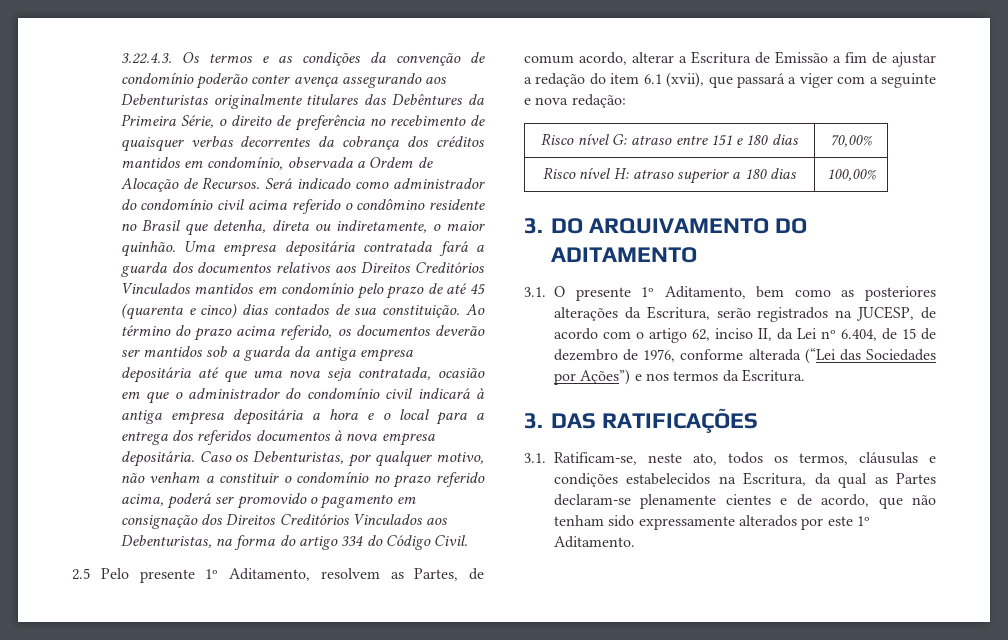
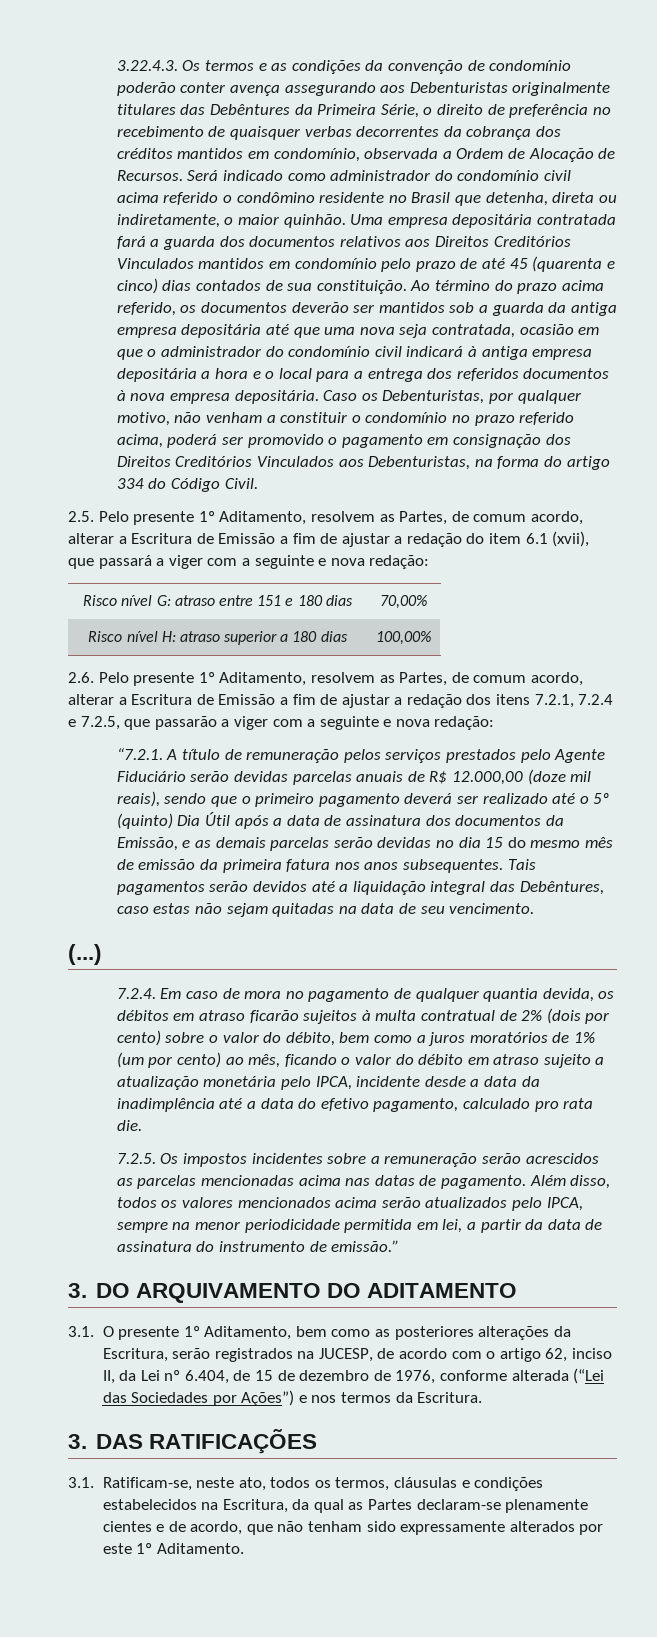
[72,568,90,580] 2.5 -> [68,511,94,522] 2.5.
(876, 175) none -> [68,672,583,686] [68,694,614,708] [68,716,495,730] [116,748,606,763] [116,769,592,785] [116,791,610,807] [116,812,564,829] [116,837,613,851] [116,859,536,873] [116,881,604,895] [116,903,535,917] [68,944,102,965] [116,988,615,1002] [116,1008,610,1024] [116,1030,595,1046] [116,1052,605,1068] [116,1076,540,1090] [116,1098,594,1112] [116,1120,142,1131] [116,1153,599,1167] [116,1175,611,1189] [116,1197,583,1211] [116,1219,603,1233] [116,1240,400,1252] // 2.6. Pelo presente 1º Aditamento, resolvem as Partes, de comum acordo, alterar a Escritura de Emissão a fim de ajustar a redação dos itens 7.2.1, 7.2.4 e 7.2.5, que passarão a viger com a seguinte e nova redação: // “7.2.1. A título de remuneração pelos serviços prestados pelo Agente Fiduciário serão devidas parcelas anuais de R$ 12.000,00 (doze mil reais), sendo que o primeiro pagamento deverá ser realizado até o 5º (quinto) Dia Útil após a data de assinatura dos documentos da Emissão, e as demais parcelas serão devidas no dia 15 do mesmo mês de emissão da primeira fatura nos anos subsequentes. Tais pagamentos serão devidos até a liquidação integral das Debêntures, caso estas não sejam quitadas na data de seu vencimento. // (...) // 7.2.4. Em caso de mora no pagamento de qualquer quantia devida, os débitos em atraso ficarão sujeitos à multa contratual de 2% (dois por cento) sobre o valor do débito, bem como a juros moratórios de 1% (um por cento) ao mês, ficando o valor do débito em atraso sujeito a atualização monetária pelo IPCA, incidente desde a data da inadimplência até a data do efetivo pagamento, calculado pro rata die. // 7.2.5. Os impostos incidentes sobre a remuneração serão acrescidos as parcelas mencionadas acima nas datas de pagamento. Além disso, todos os valores mencionados acima serão atualizados pelo IPCA, sempre na menor periodicidade permitida em lei, a partir da data de assinatura do instrumento de emissão.”

